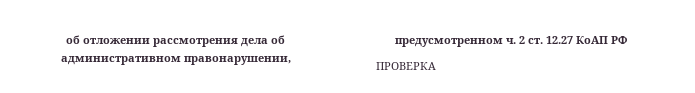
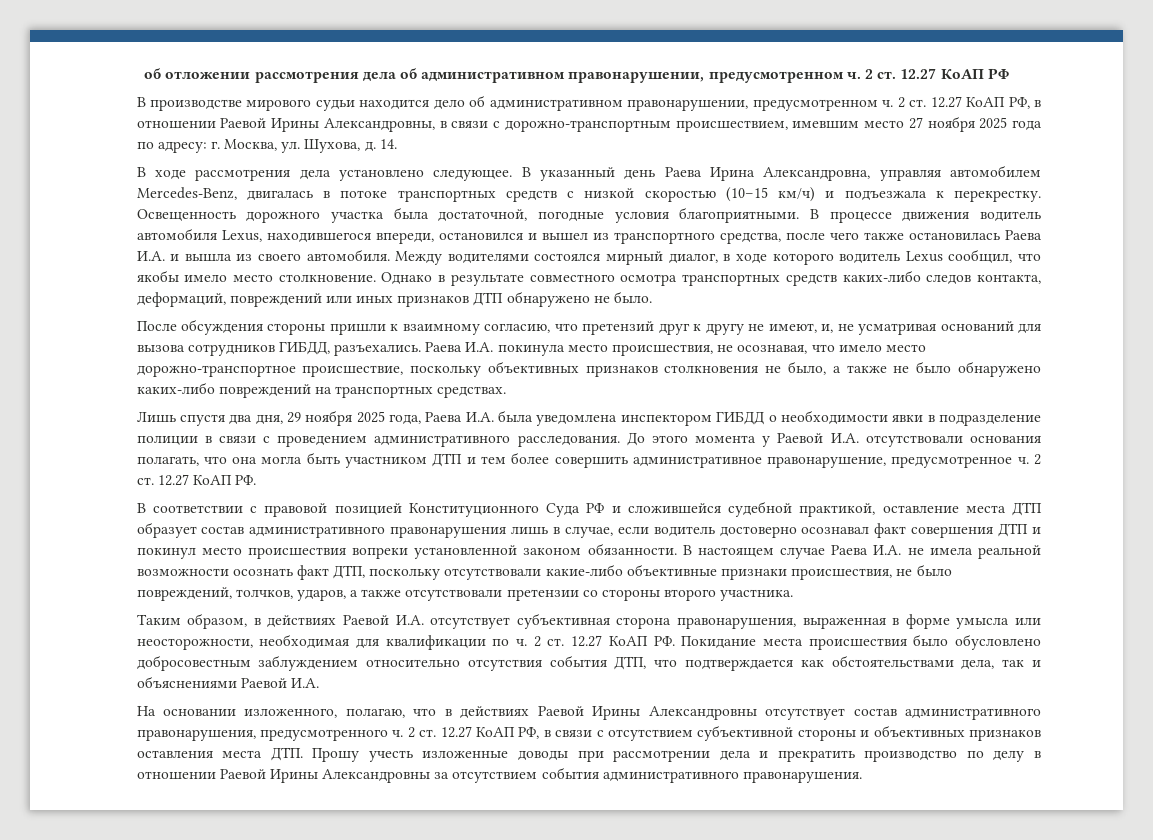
[375,62,436,70] ПРОВЕРКА -> [136,95,1042,111] [136,116,1042,132] [136,139,397,153] [136,165,1041,181] [136,187,1041,202] [136,207,1041,223] [136,228,1043,244] [136,249,1042,265] [136,270,1041,286] [136,291,653,307] [136,319,1042,335] [136,341,926,356] [136,361,1042,377] [136,382,507,398] [136,410,1042,426] [136,432,1041,447] [136,452,1041,468] [136,474,257,486] [136,501,1042,517] [136,522,1042,538] [136,543,1041,559] [136,564,952,580] [136,587,794,601] [136,613,1041,629] [136,634,1041,650] [136,655,1041,671] [136,676,319,688] [136,706,1041,720] [136,725,1041,741] [136,747,1041,762] [136,767,863,783] В производстве мирового судьи находится дело об административном правонарушении, предусмотренном ч. 2 ст. 12.27 КоАП РФ, в отношении Раевой Ирины Александровны, в связи с дорожно-транспортным происшествием, имевшим место 27 ноября 2025 года по адресу: г. Москва, ул. Шухова, д. 14. // В ходе рассмотрения дела установлено следующее. В указанный день Раева Ирина Александровна, управляя автомобилем Mercedes-Benz, двигалась в потоке транспортных средств с низкой скоростью (10–15 км/ч) и подъезжала к перекрестку. Освещенность дорожного участка была достаточной, погодные условия благоприятными. В процессе движения водитель автомобиля Lexus, находившегося впереди, остановился и вышел из транспортного средства, после чего также остановилась Раева И.А. и вышла из своего автомобиля. Между водителями состоялся мирный диалог, в ходе которого водитель Lexus сообщил, что якобы имело место столкновение. Однако в результате совместного осмотра транспортных средств каких-либо следов контакта, деформаций, повреждений или иных признаков ДТП обнаружено не было. // После обсуждения стороны пришли к взаимному согласию, что претензий друг к другу не имеют, и, не усматривая оснований для вызова сотрудников ГИБДД, разъехались. Раева И.А. покинула место происшествия, не осознавая, что имело место дорожно-транспортное происшествие, поскольку объективных признаков столкновения не было, а также не было обнаружено каких-либо повреждений на транспортных средствах. // Лишь спустя два дня, 29 ноября 2025 года, Раева И.А. была уведомлена инспектором ГИБДД о необходимости явки в подразделение полиции в связи с проведением административного расследования. До этого момента у Раевой И.А. отсутствовали основания полагать, что она могла быть участником ДТП и тем более совершить административное правонарушение, предусмотренное ч. 2 ст. 12.27 КоАП РФ. // В соответствии с правовой позицией Конституционного Суда РФ и сложившейся судебной практикой, оставление места ДТП образует состав административного правонарушения лишь в случае, если водитель достоверно осознавал факт совершения ДТП и покинул место происшествия вопреки установленной законом обязанности. В настоящем случае Раева И.А. не имела реальной возможности осознать факт ДТП, поскольку отсутствовали какие-либо объективные признаки происшествия, не было повреждений, толчков, ударов, а также отсутствовали претензии со стороны второго участника. // Таким образом, в действиях Раевой И.А. отсутствует субъективная сторона правонарушения, выраженная в форме умысла или неосторожности, необходимая для квалификации по ч. 2 ст. 12.27 КоАП РФ. Покидание места происшествия было обусловлено добросовестным заблуждением относительно отсутствия события ДТП, что подтверждается как обстоятельствами дела, так и объяснениями Раевой И.А. // На основании изложенного, полагаю, что в действиях Раевой Ирины Александровны отсутствует состав административного правонарушения, предусмотренного ч. 2 ст. 12.27 КоАП РФ, в связи с отсутствием субъективной стороны и объективных признаков оставления места ДТП. Прошу учесть изложенные доводы при рассмотрении дела и прекратить производство по делу в отношении Раевой Ирины Александровны за отсутствием события административного правонарушения.

